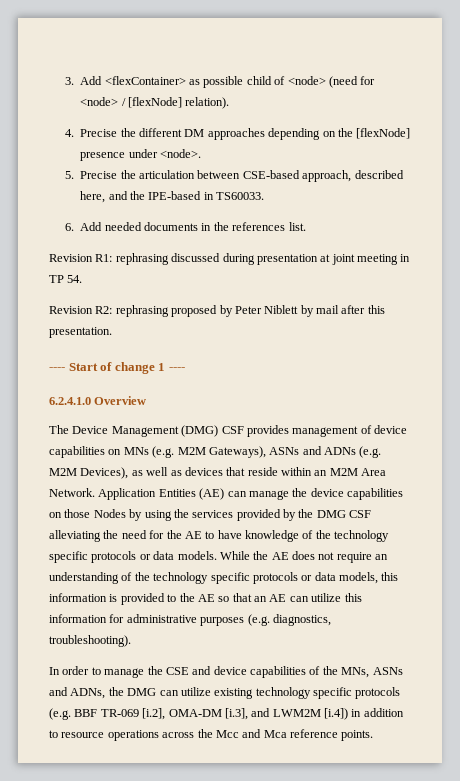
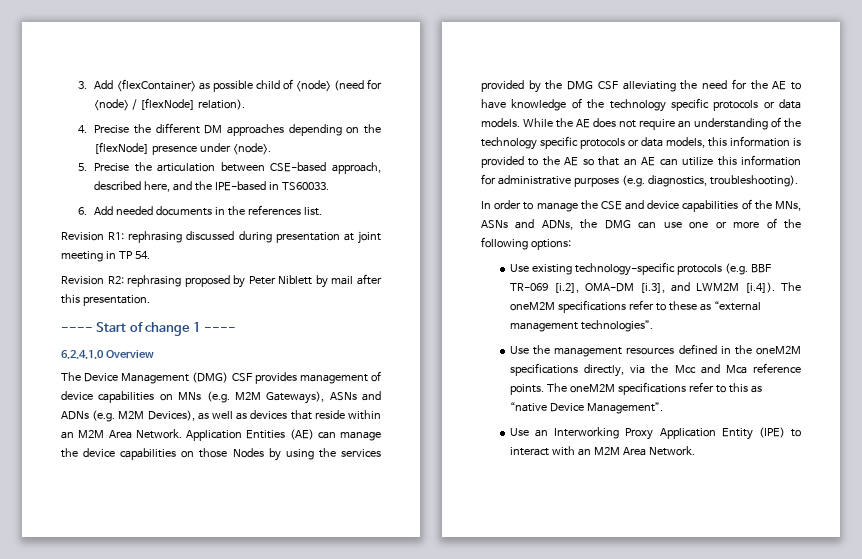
[180,687,352,699] utilize existing technology specific -> [663,218,801,229] [481,237,571,250] [509,262,675,276] use one or more of the following options: // Use existing technology-specific
[324,708,404,720] [49,730,195,741] [i.4]) in addition to resource operations across -> [744,282,801,293] [509,300,761,313] [509,320,653,332] [509,344,801,357] [509,363,646,377] [i.4]). The oneM2M specifications refer to these as “external management technologies”. // Use the management resources defined in the oneM2M specifications directly, via
(374, 735) none -> [546,382,762,395] [509,402,663,414] [509,427,801,440] [509,446,695,456] The oneM2M specifications refer to this as “native Device Management”. // Use an Interworking Proxy Application Entity (IPE) to interact with an M2M Area Network.

